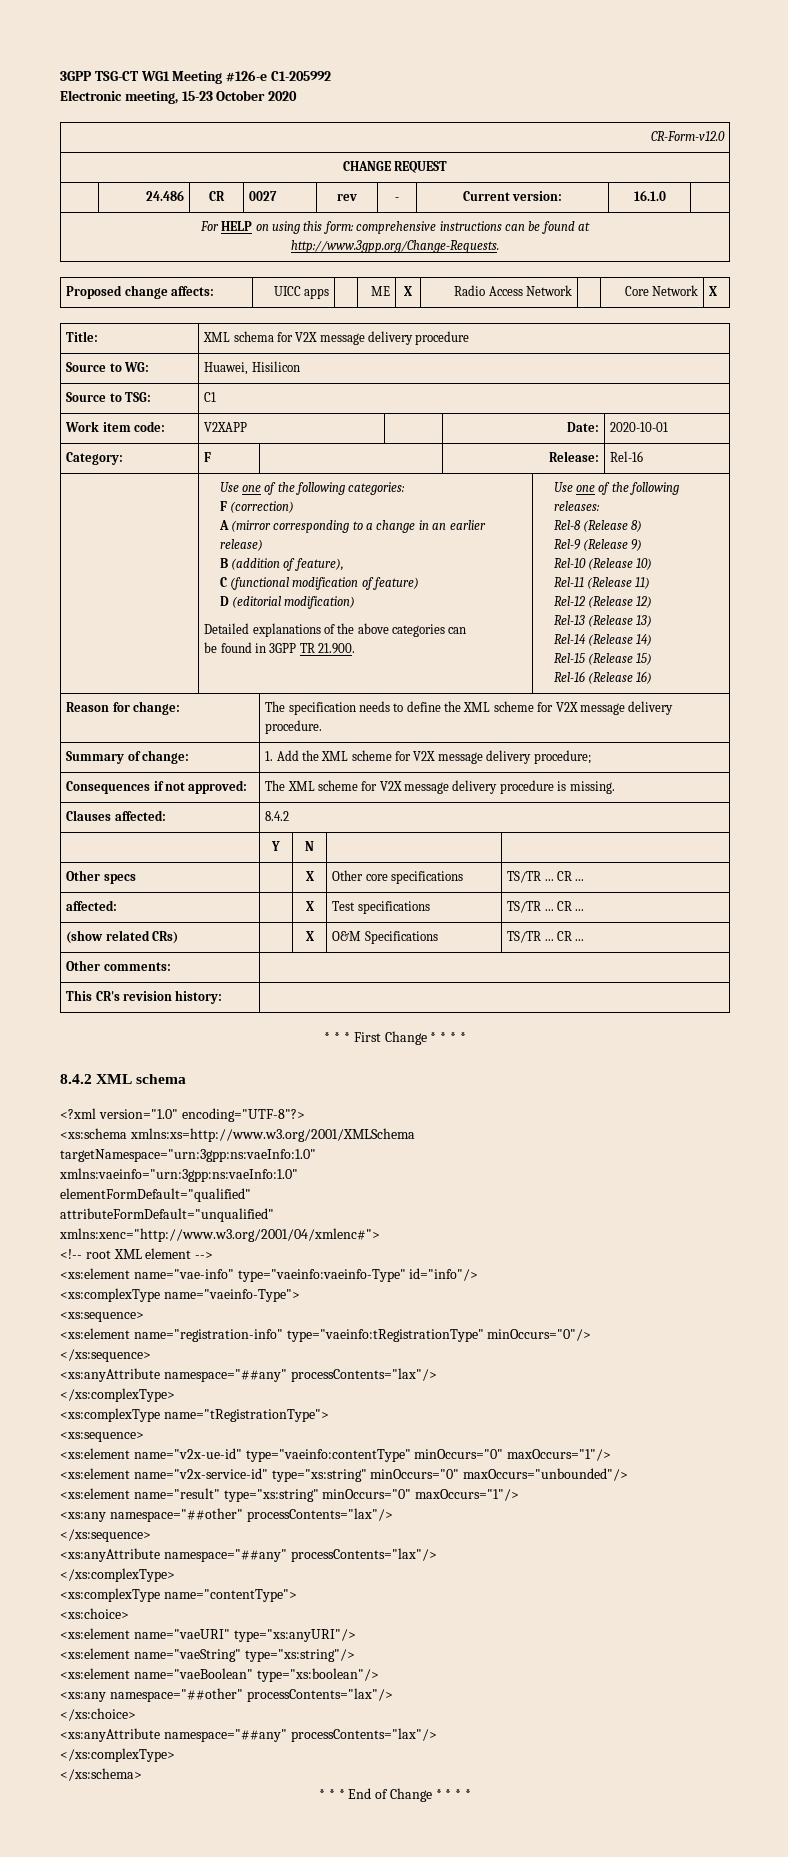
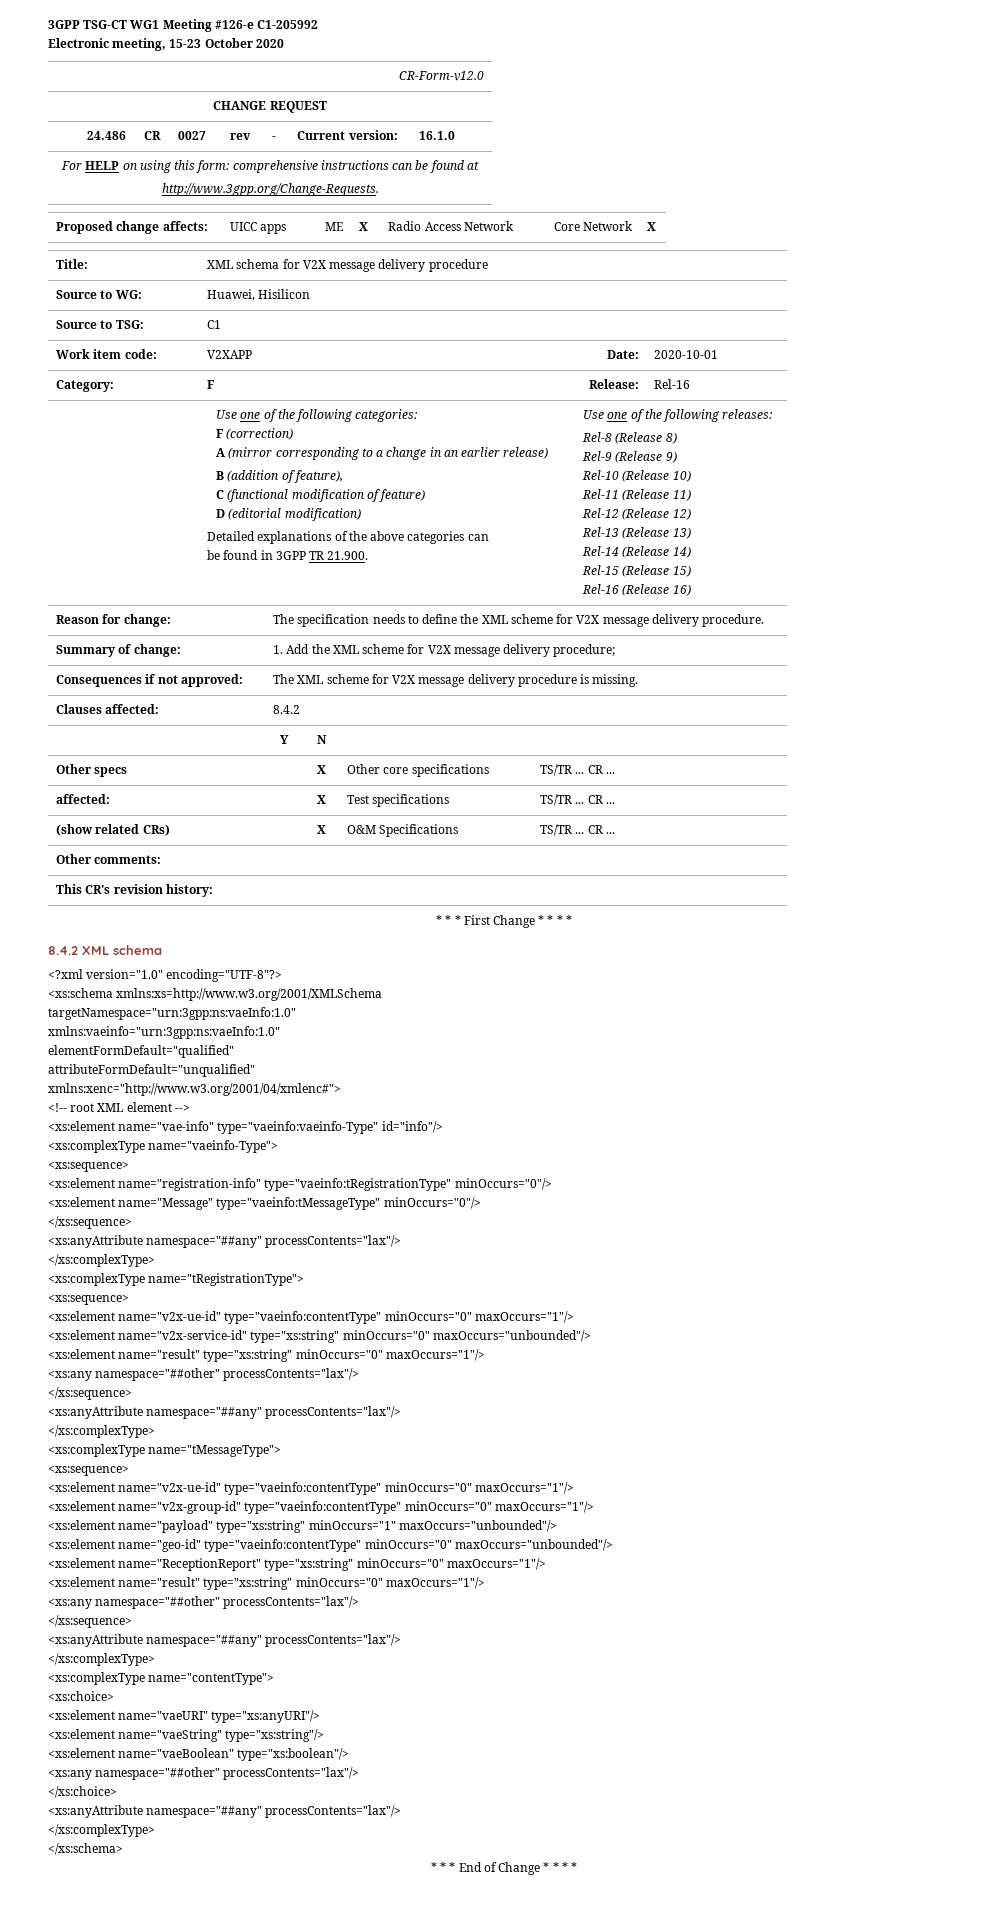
(592, 1335) none -> [48,1197,481,1210] // <xs:element name="Message" type="vaeinfo:tMessageType" minOccurs="0"/>
(175, 1575) none -> [48,1444,282,1457] [48,1465,129,1476] [48,1482,574,1495] [48,1501,594,1514] [48,1520,557,1533] [48,1539,613,1552] [48,1558,546,1571] [48,1577,485,1590] [48,1596,360,1609] [48,1615,132,1628] [48,1634,402,1647] [48,1653,155,1666] // <xs:complexType name="tMessageType"> // <xs:sequence> // <xs:element name="v2x-ue-id" type="vaeinfo:contentType" minOccurs="0" maxOccurs="1"/> // <xs:element name="v2x-group-id" type="vaeinfo:contentType" minOccurs="0" maxOccurs="1"/> // <xs:element name="payload" type="xs:string" minOccurs="1" maxOccurs="unbounded"/> // <xs:element name="geo-id" type="vaeinfo:contentType" minOccurs="0" maxOccurs="unbounded"/> // <xs:element name="ReceptionReport" type="xs:string" minOccurs="0" maxOccurs="1"/> // <xs:element name="result" type="xs:string" minOccurs="0" maxOccurs="1"/> // <xs:any namespace="##other" processContents="lax"/> // </xs:sequence> // <xs:anyAttribute namespace="##any" processContents="lax"/> // </xs:complexType>

